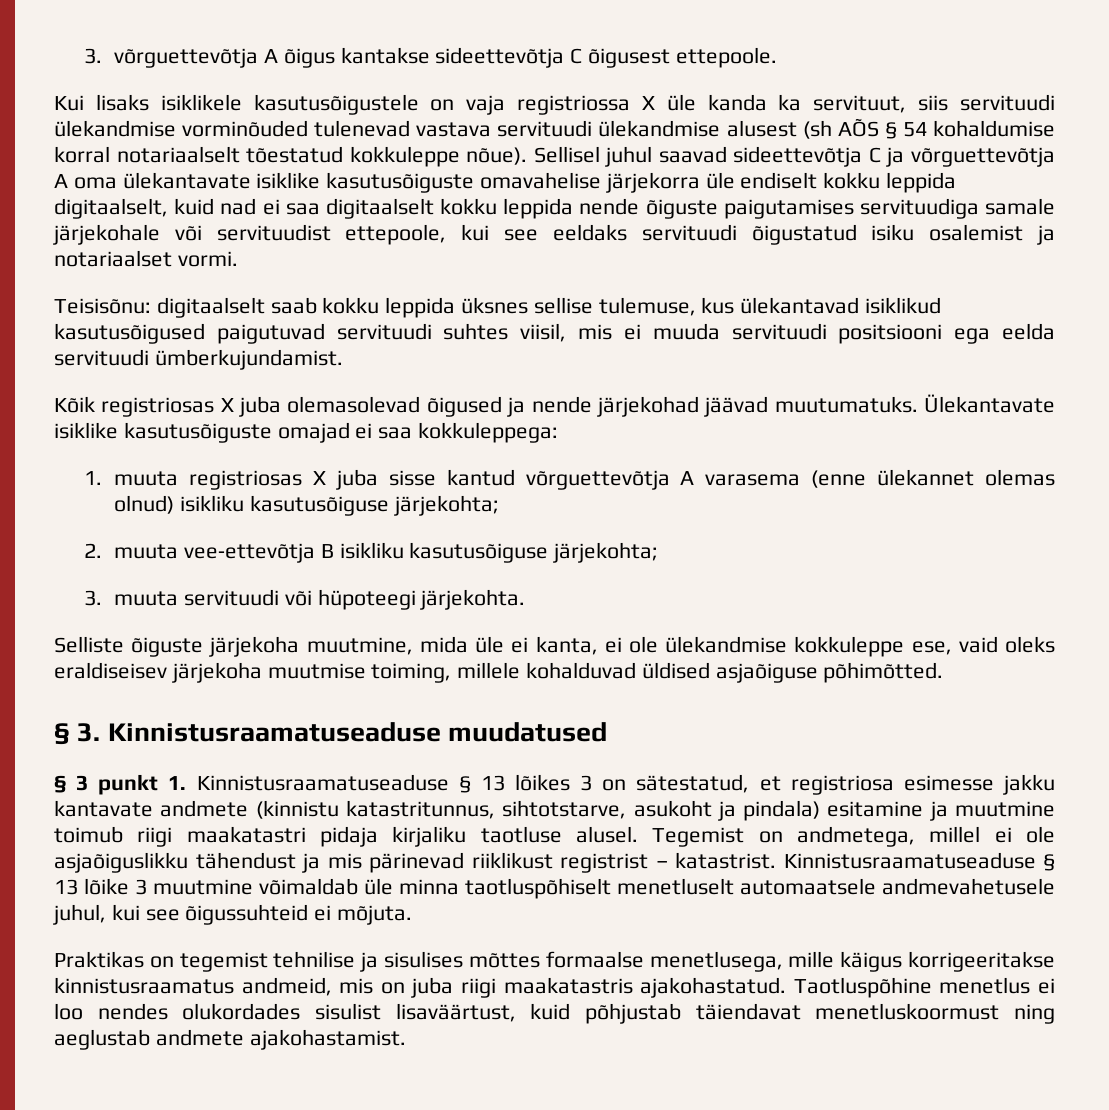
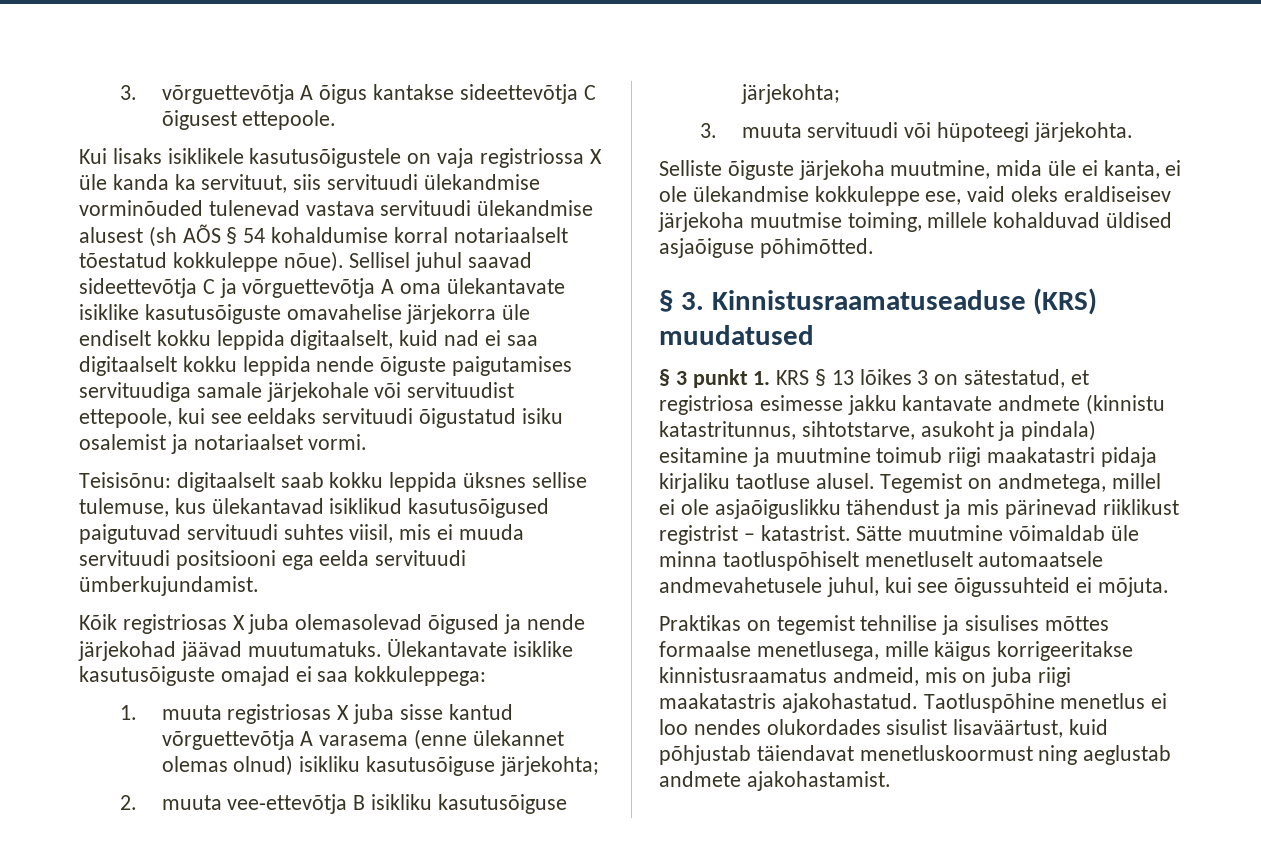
(441, 732) none -> [1033,288,1098,315] (KRS)
[196,774,449,791] Kinnistusraamatuseaduse -> [776,370,810,385] KRS
[783,852,1055,871] [54,878,147,895] Kinnistusraamatuseaduse § 13 lõike 3 -> [856,526,903,541] Sätte

